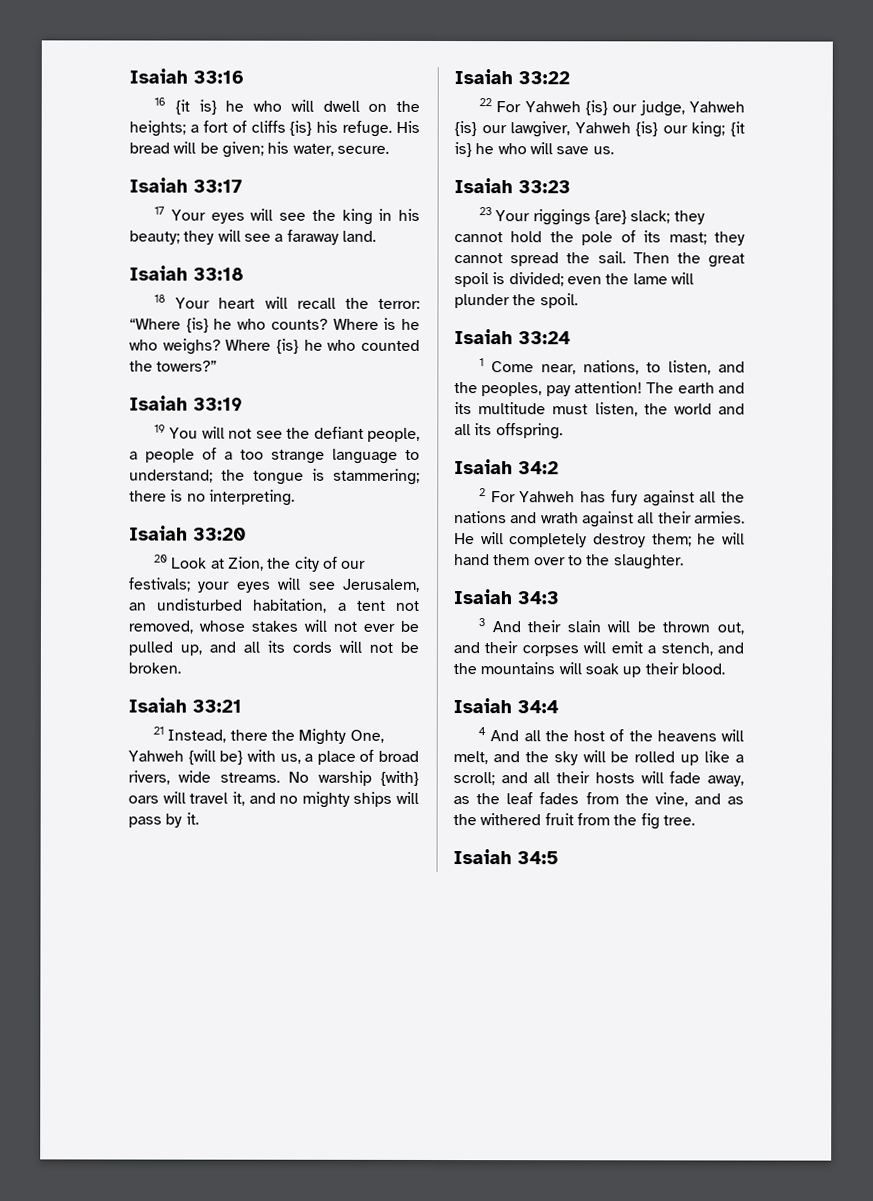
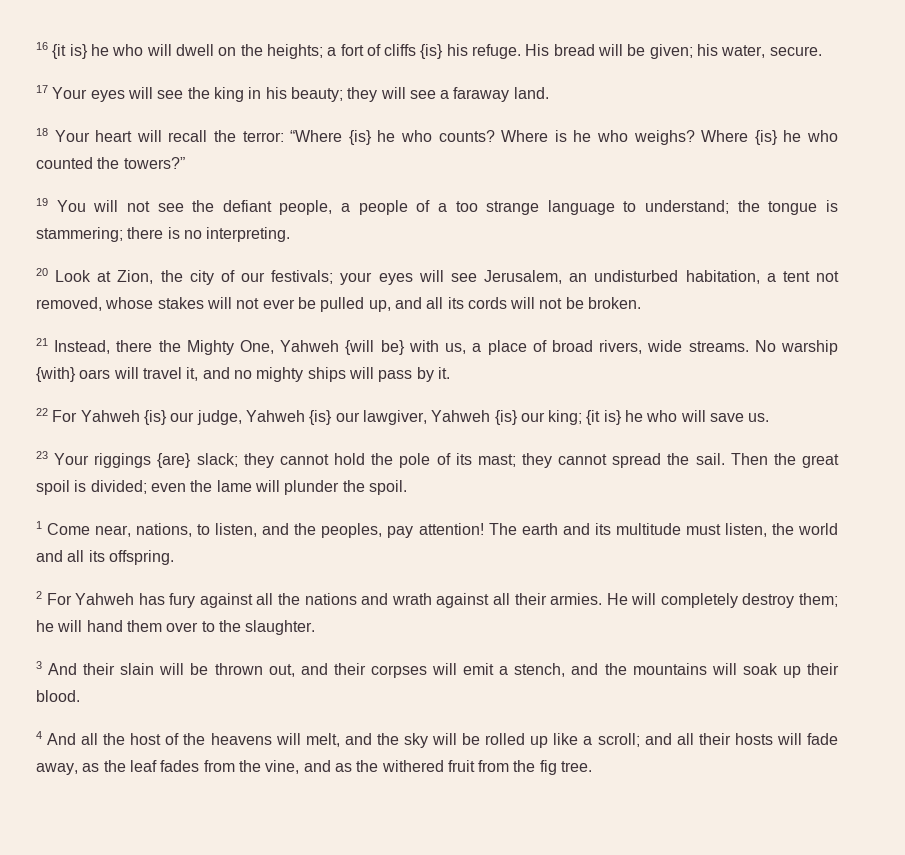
[129,68,244,84] Isaiah 33:16 // -> (36, 46) none
[129,177,242,193] // Isaiah 33:17 -> (822, 51) none
[129,265,244,281] // Isaiah 33:18 -> (549, 93) none
[129,395,243,411] // Isaiah 33:19 -> (185, 163) none
[129,525,246,541] // Isaiah 33:20 -> (291, 234) none
[128,697,242,713] // Isaiah 33:21 -> (642, 303) none
[454,69,570,85] // Isaiah 33:22 -> (450, 373) none
[454,178,571,194] // Isaiah 33:23 -> (770, 417) none
[454,329,571,345] // Isaiah 33:24 -> (407, 487) none
[454,459,559,475] // Isaiah 34:2 -> (174, 557) none
[453,589,560,605] // Isaiah 34:3 -> (316, 627) none
[453,698,559,714] // Isaiah 34:4 -> (80, 696) none
[453,849,559,865] // Isaiah 34:5 -> (593, 766) none

